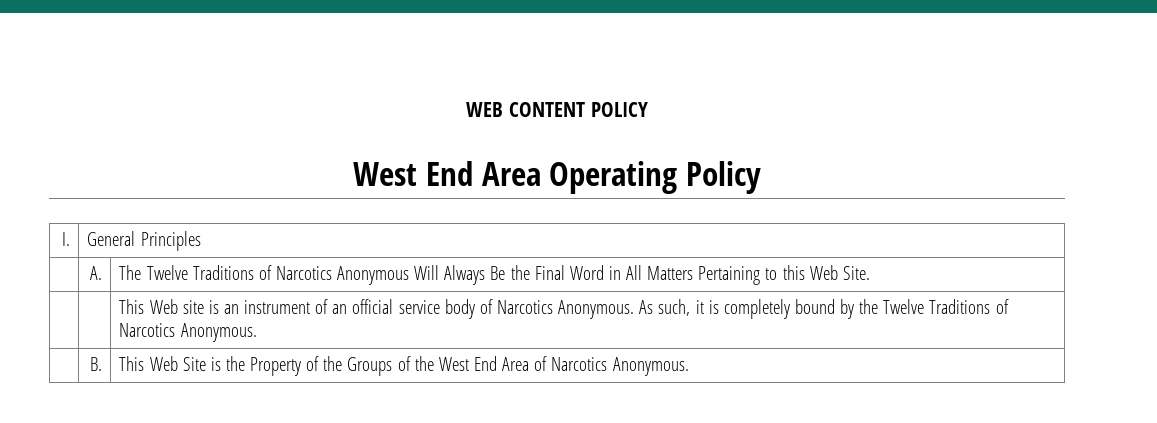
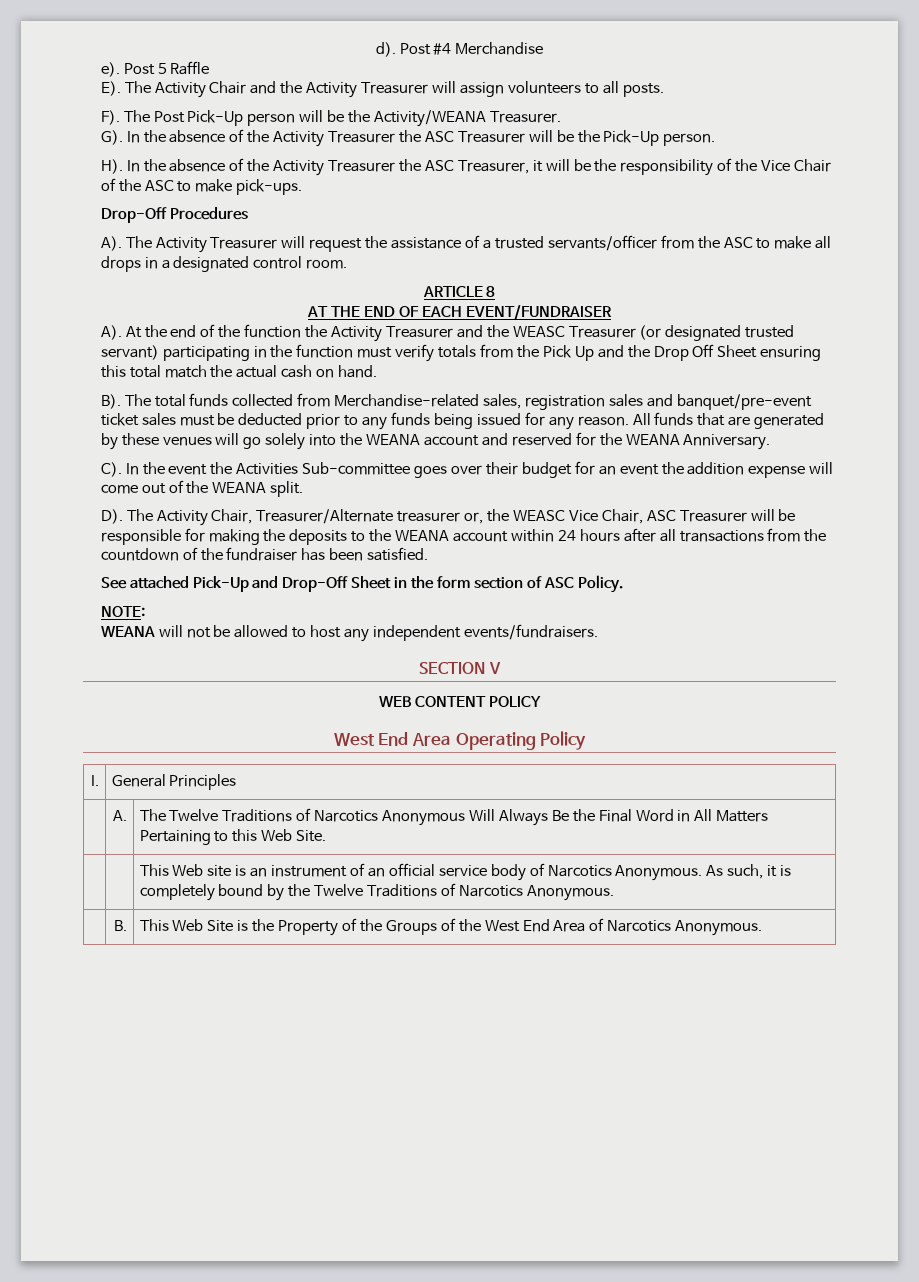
(466, 109) none -> [375,42,544,57] [100,61,210,77] [100,81,664,98] [100,110,561,127] [100,129,716,147] [100,158,832,176] [100,178,303,195] [100,207,248,223] [100,235,832,253] [100,256,348,272] [422,286,496,297] [307,305,612,320] [100,324,795,342] [100,344,822,362] [100,365,378,378] [100,393,812,410] [100,412,825,430] [100,432,771,450] [100,461,834,478] [100,480,304,497] [100,509,796,526] [100,528,827,545] [100,547,429,561] [100,575,623,593] [100,606,145,617] [100,624,598,642] [419,662,501,674] d). Post #4 Merchandise // e). Post 5 Raffle // E). The Activity Chair and the Activity Treasurer will assign volunteers to all posts. // F). The Post Pick-Up person will be the Activity/WEANA Treasurer. // G). In the absence of the Activity Treasurer the ASC Treasurer will be the Pick-Up person. // H). In the absence of the Activity Treasurer the ASC Treasurer, it will be the responsibility of the Vice Chair of the ASC to make pick-ups. // Drop-Off Procedures // A). The Activity Treasurer will request the assistance of a trusted servants/officer from the ASC to make all drops in a designated control room. // ARTICLE 8 // AT THE END OF EACH EVENT/FUNDRAISER // A). At the end of the function the Activity Treasurer and the WEASC Treasurer (or designated trusted servant) participating in the function must verify totals from the Pick Up and the Drop Off Sheet ensuring this total match the actual cash on hand. // B). The total funds collected from Merchandise-related sales, registration sales and banquet/pre-event ticket sales must be deducted prior to any funds being issued for any reason. All funds that are generated by these venues will go solely into the WEANA account and reserved for the WEANA Anniversary. // C). In the event the Activities Sub-committee goes over their budget for an event the addition expense will come out of the WEANA split. // D). The Activity Chair, Treasurer/Alternate treasurer or, the WEASC Vice Chair, ASC Treasurer will be responsible for making the deposits to the WEANA account within 24 hours after all transactions from the countdown of the fundraiser has been satisfied. // See attached Pick-Up and Drop-Off Sheet in the form section of ASC Policy. // NOTE: // WEANA will not be allowed to host any independent events/fundraisers. // SECTION V //

